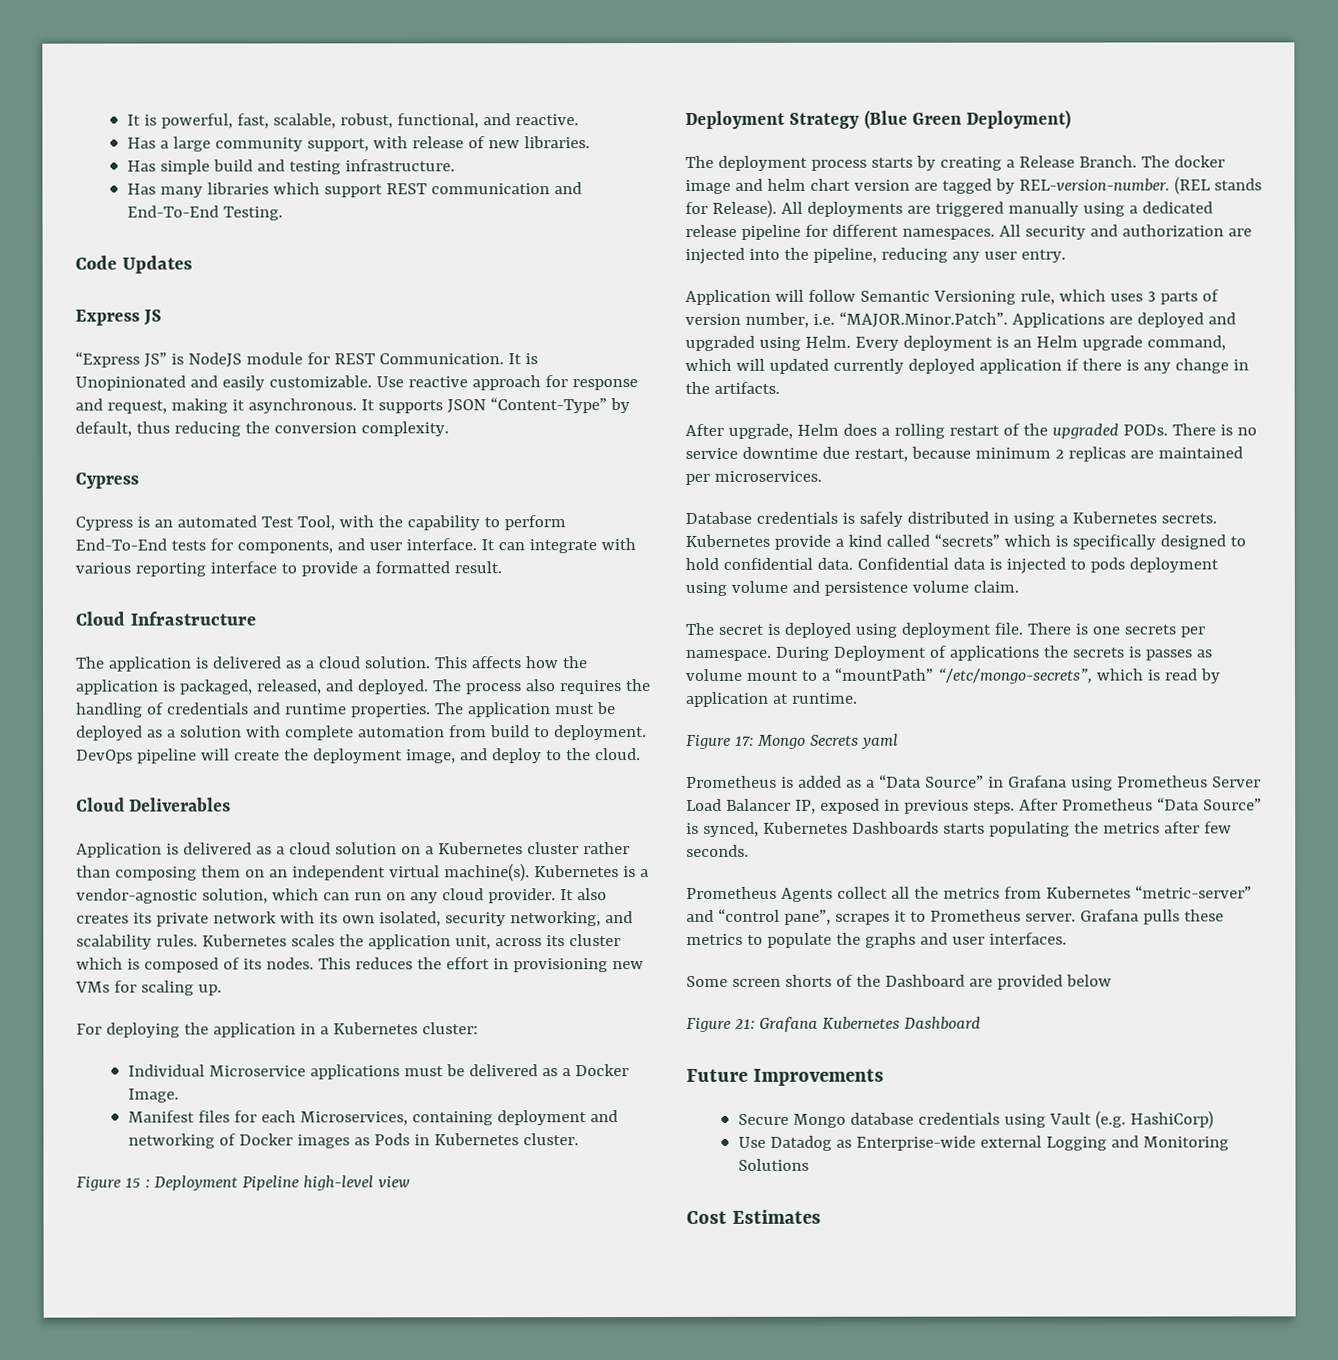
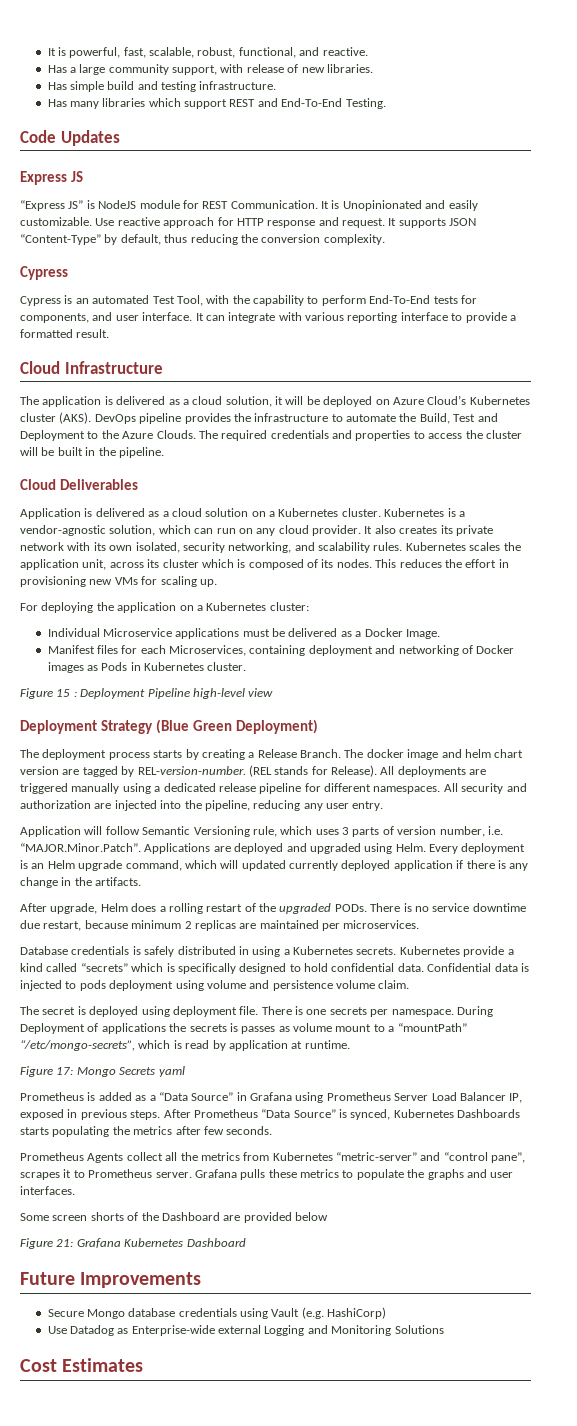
[431,183,551,195] communication -> (256, 103) none
(568, 381) none -> [236,218,264,226] HTTP
[106,398,357,414] request, making it asynchronous. -> [342,218,385,228] request.
[363,656,587,669] [75,679,651,695] [76,702,616,718] [76,725,647,741] [76,748,641,764] solution. This affects how the application is packaged, released, and deployed. The process also requires the handling of credentials and runtime properties. The application must be deployed as a solution with complete automation from build to deployment. DevOps pipeline will create the deployment image, and deploy to the cloud. -> [225,395,530,407] [20,412,498,424] [20,430,522,441] [20,447,164,458] solution, it will be deployed on Azure Cloud’s Kubernetes cluster (AKS). DevOps pipeline provides the infrastructure to automate the Build, Test and Deployment to the Azure Clouds. The required credentials and properties to access the cluster will be built in the pipeline.
[526,842,630,855] [76,863,530,882] cluster rather than composing them on an independent virtual machine(s). -> [341,508,381,517] cluster.
[299,1023,316,1035] in -> [179,605,194,611] on

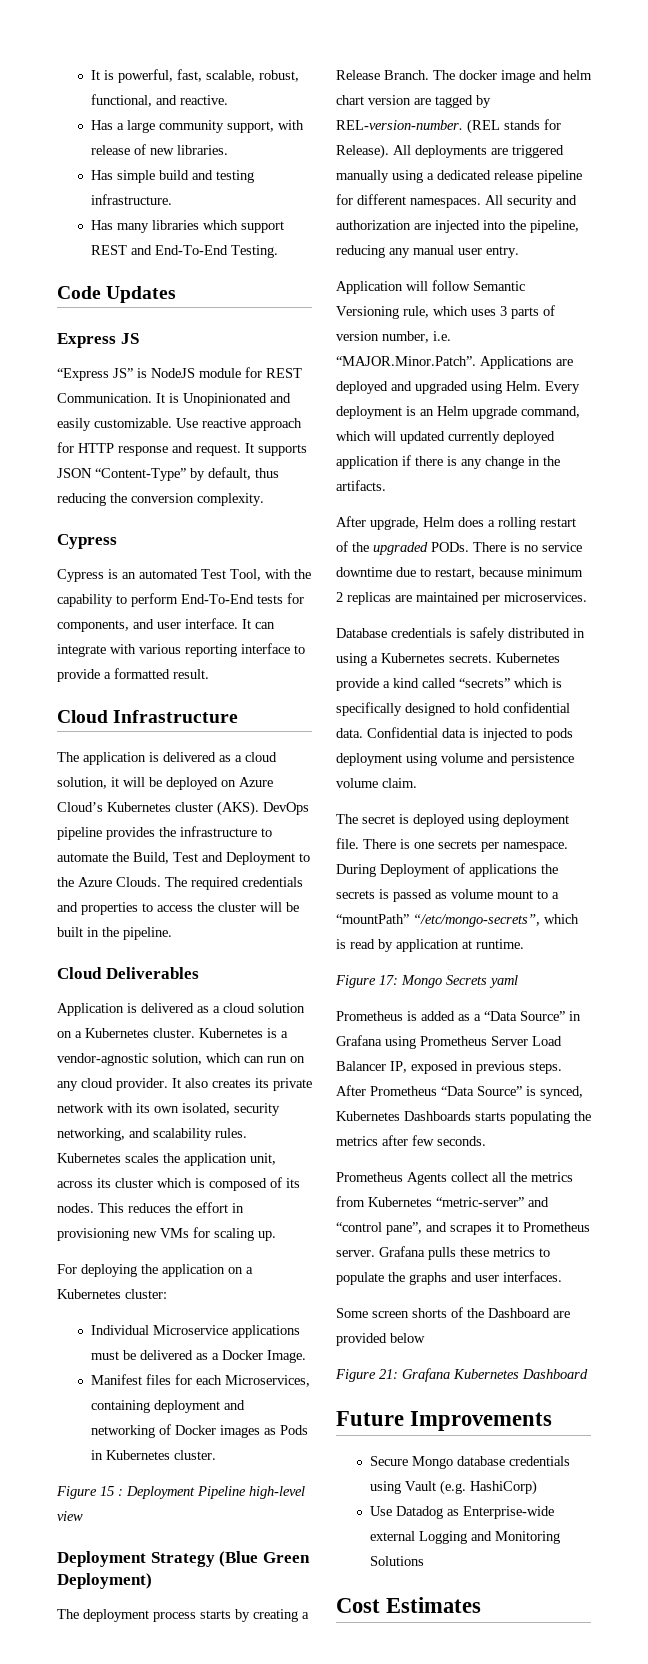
(323, 807) none -> [413,245,454,255] manual
(40, 924) none -> [420,568,431,577] to
[241,1026,276,1034] passes -> [393,889,432,902] passed
(526, 1157) none -> [426,1222,447,1232] and

